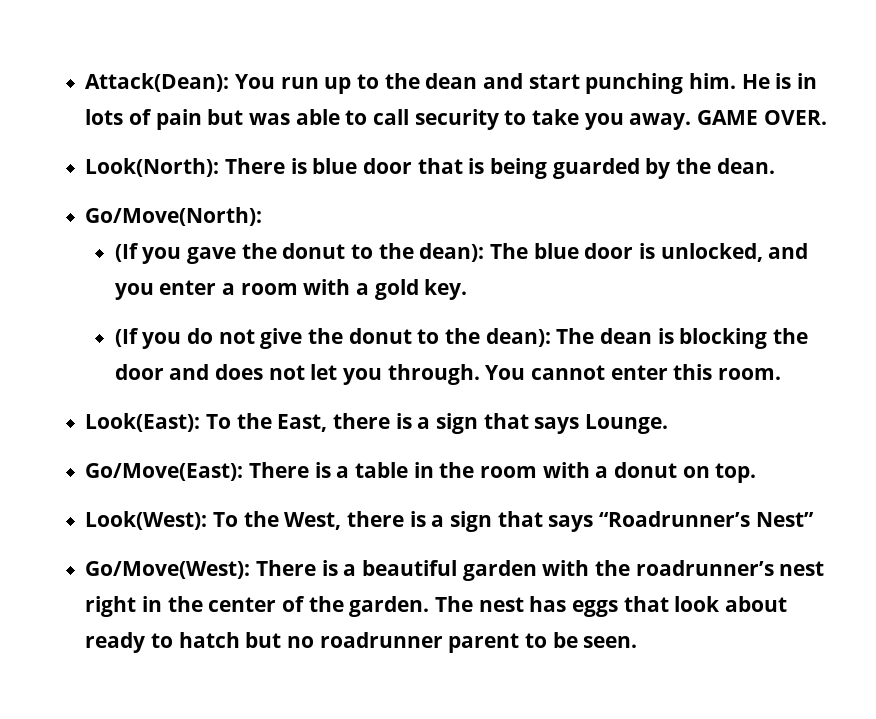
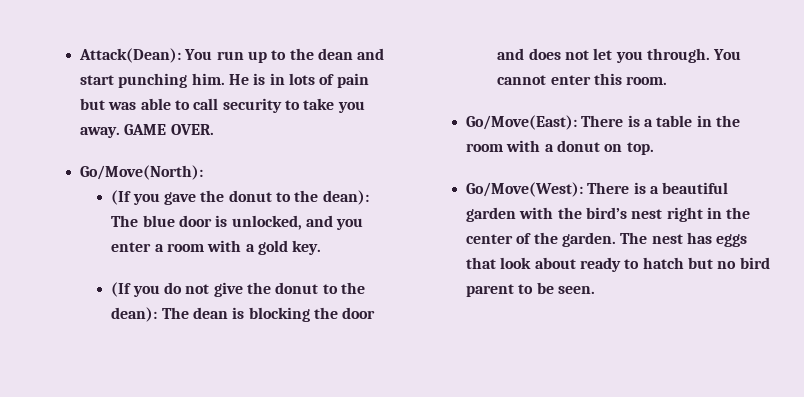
[85,158,775,179] // Look(North): There is blue door that is being guarded by the dean. -> (214, 129) none
[85,413,669,434] // Look(East): To the East, there is a sign that says Lounge. -> (668, 80) none
[85,511,814,532] // Look(West): To the West, there is a sign that says “Roadrunner’s Nest” -> (654, 148) none
[635,560,774,576] roadrunner’s -> [585,207,627,219] bird’s
[319,632,443,648] roadrunner -> [739,257,770,269] bird

